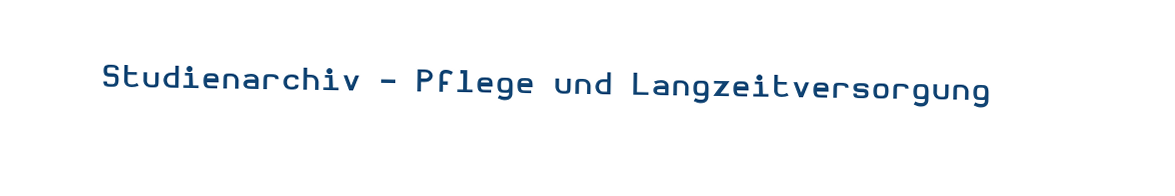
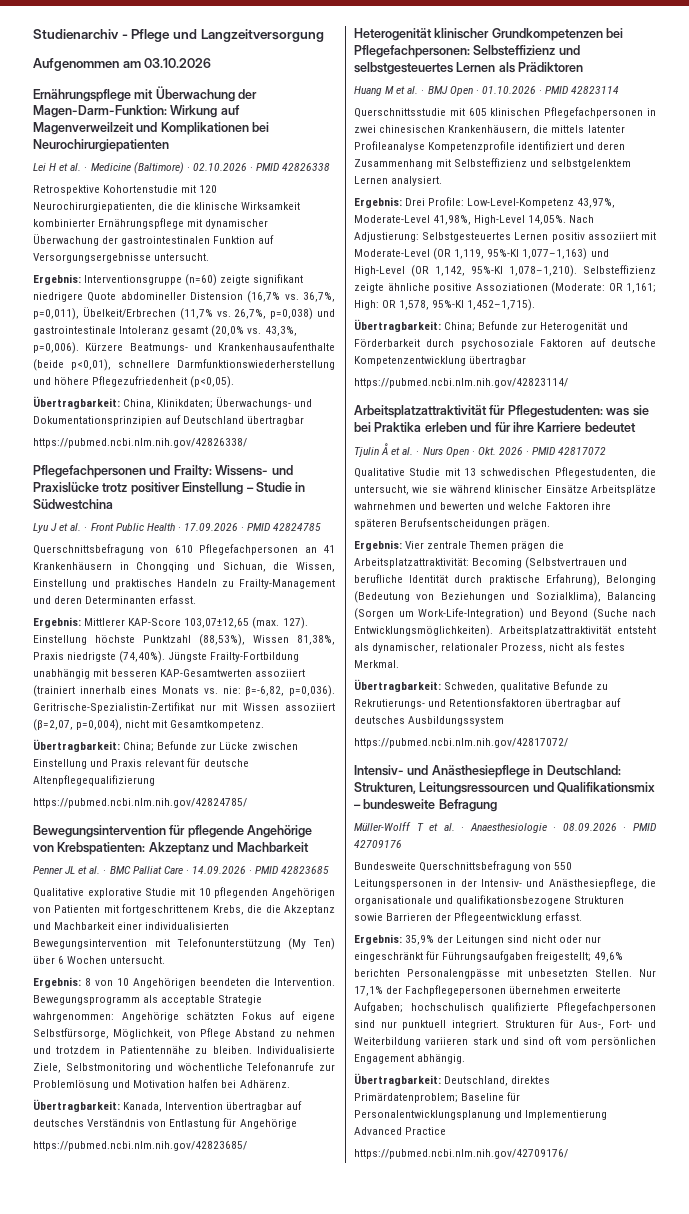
(992, 90) none -> [33,58,212,71] [33,86,258,102] [33,105,240,118] [33,122,270,135] [33,139,169,152] [33,162,331,174] [33,185,218,195] [33,202,301,212] [33,218,269,229] [33,234,275,246] [33,253,210,263] [33,274,304,286] [33,291,336,303] [33,307,336,320] [33,325,297,337] [33,342,335,354] [33,359,335,371] [33,376,235,388] [33,396,313,409] [33,415,305,426] [33,438,247,448] [33,465,293,478] [33,482,306,495] [33,499,113,510] [33,523,322,533] [33,544,335,555] [33,562,335,572] [33,579,335,589] [33,595,197,604] [33,617,308,629] [33,634,335,646] [33,651,300,663] [33,669,306,679] [33,685,335,697] [33,702,335,713] [33,719,265,731] [33,739,298,752] [33,758,249,769] [33,775,155,786] [33,798,247,808] [33,825,313,838] [33,842,309,855] [33,866,330,874] [33,887,335,898] [33,904,335,915] [33,922,230,930] [33,938,335,950] [33,956,166,964] [33,977,335,988] [33,995,263,1005] [33,1011,335,1022] [33,1028,335,1039] [33,1046,335,1054] [33,1062,335,1073] [33,1079,290,1090] [33,1099,303,1112] [33,1118,297,1129] [33,1141,247,1151] [354,28,624,41] [354,45,580,58] [354,62,584,75] [354,86,620,96] [354,107,656,118] [354,125,625,135] [354,141,626,152] [354,158,632,169] [354,176,443,186] [354,197,616,208] [354,215,595,225] [354,232,656,242] [354,248,609,260] [354,265,656,277] [354,282,656,294] [354,299,536,311] [354,319,628,332] [354,338,656,349] [354,356,527,366] [354,378,568,388] [354,405,649,418] [354,422,636,432] [354,443,607,457] [354,467,656,478] [354,485,656,495] [354,502,611,510] [354,518,551,529] [354,540,564,551] [354,557,628,569] [354,574,656,586] [354,591,656,603] [354,608,656,620] [354,625,656,637] [354,642,625,653] [354,660,399,668] [354,679,609,692] [354,698,622,709] [354,716,505,726] [354,738,568,748] [354,765,621,778] [354,782,656,795] [354,799,497,812] [354,822,657,833] [354,840,402,848] [354,861,573,872] [354,878,656,889] [354,895,625,906] [354,912,583,923] [354,934,601,945] [354,951,624,962] [354,969,656,979] [354,985,622,996] [354,1002,656,1013] [354,1019,656,1030] [354,1036,656,1047] [354,1054,466,1064] [354,1073,551,1086] [354,1092,521,1103] [354,1110,608,1120] [354,1127,447,1135] [354,1149,568,1159] // Aufgenommen am 03.10.2026 // Ernährungspflege mit Überwachung der Magen-Darm-Funktion: Wirkung auf Magenverweilzeit und Komplikationen bei Neurochirurgiepatienten // Lei H et al. · Medicine (Baltimore) · 02.10.2026 · PMID 42826338 // Retrospektive Kohortenstudie mit 120 Neurochirurgiepatienten, die die klinische Wirksamkeit kombinierter Ernährungspflege mit dynamischer Überwachung der gastrointestinalen Funktion auf Versorgungsergebnisse untersucht. // Ergebnis: Interventionsgruppe (n=60) zeigte signifikant niedrigere Quote abdomineller Distension (16,7% vs. 36,7%, p=0,011), Übelkeit/Erbrechen (11,7% vs. 26,7%, p=0,038) und gastrointestinale Intoleranz gesamt (20,0% vs. 43,3%, p=0,006). Kürzere Beatmungs- und Krankenhausaufenthalte (beide p<0,01), schnellere Darmfunktionswiederherstellung und höhere Pflegezufriedenheit (p<0,05). // Übertragbarkeit: China, Klinikdaten; Überwachungs- und Dokumentationsprinzipien auf Deutschland übertragbar // https://pubmed.ncbi.nlm.nih.gov/42826338/ // Pflegefachpersonen und Frailty: Wissens- und Praxislücke trotz positiver Einstellung – Studie in Südwestchina // Lyu J et al. · Front Public Health · 17.09.2026 · PMID 42824785 // Querschnittsbefragung von 610 Pflegefachpersonen an 41 Krankenhäusern in Chongqing und Sichuan, die Wissen, Einstellung und praktisches Handeln zu Frailty-Management und deren Determinanten erfasst. // Ergebnis: Mittlerer KAP-Score 103,07±12,65 (max. 127). Einstellung höchste Punktzahl (88,53%), Wissen 81,38%, Praxis niedrigste (74,40%). Jüngste Frailty-Fortbildung unabhängig mit besseren KAP-Gesamtwerten assoziiert (trainiert innerhalb eines Monats vs. nie: β=-6,82, p=0,036). Geritrische-Spezialistin-Zertifikat nur mit Wissen assoziiert (β=2,07, p=0,004), nicht mit Gesamtkompetenz. // Übertragbarkeit: China; Befunde zur Lücke zwischen Einstellung und Praxis relevant für deutsche Altenpflegequalifizierung // https://pubmed.ncbi.nlm.nih.gov/42824785/ // Bewegungsintervention für pflegende Angehörige von Krebspatienten: Akzeptanz und Machbarkeit // Penner JL et al. · BMC Palliat Care · 14.09.2026 · PMID 42823685 // Qualitative explorative Studie mit 10 pflegenden Angehörigen von Patienten mit fortgeschrittenem Krebs, die die Akzeptanz und Machbarkeit einer individualisierten Bewegungsintervention mit Telefonunterstützung (My Ten) über 6 Wochen untersucht. // Ergebnis: 8 von 10 Angehörigen beendeten die Intervention. Bewegungsprogramm als acceptable Strategie wahrgenommen: Angehörige schätzten Fokus auf eigene Selbstfürsorge, Möglichkeit, von Pflege Abstand zu nehmen und trotzdem in Patientennähe zu bleiben. Individualisierte Ziele, Selbstmonitoring und wöchentliche Telefonanrufe zur Problemlösung und Motivation halfen bei Adhärenz. // Übertragbarkeit: Kanada, Intervention übertragbar auf deutsches Verständnis von Entlastung für Angehörige // https://pubmed.ncbi.nlm.nih.gov/42823685/ // Heterogenität klinischer Grundkompetenzen bei Pflegefachpersonen: Selbsteffizienz und selbstgesteuertes Lernen als Prädiktoren // Huang M et al. · BMJ Open · 01.10.2026 · PMID 42823114 // Querschnittsstudie mit 605 klinischen Pflegefachpersonen in zwei chinesischen Krankenhäusern, die mittels latenter Profileanalyse Kompetenzprofile identifiziert und deren Zusammenhang mit Selbsteffizienz und selbstgelenktem Lernen analysiert. // Ergebnis: Drei Profile: Low-Level-Kompetenz 43,97%, Moderate-Level 41,98%, High-Level 14,05%. Nach Adjustierung: Selbstgesteuertes Lernen positiv assoziiert mit Moderate-Level (OR 1,119, 95%-KI 1,077–1,163) und High-Level (OR 1,142, 95%-KI 1,078–1,210). Selbsteffizienz zeigte ähnliche positive Assoziationen (Moderate: OR 1,161; High: OR 1,578, 95%-KI 1,452–1,715). // Übertragbarkeit: China; Befunde zur Heterogenität und Förderbarkeit durch psychosoziale Faktoren auf deutsche Kompetenzentwicklung übertragbar // https://pubmed.ncbi.nlm.nih.gov/42823114/ // Arbeitsplatzattraktivität für Pflegestudenten: was sie bei Praktika erleben und für ihre Karriere bedeutet // Tjulin Å et al. · Nurs Open · Okt. 2026 · PMID 42817072 // Qualitative Studie mit 13 schwedischen Pflegestudenten, die untersucht, wie sie während klinischer Einsätze Arbeitsplätze wahrnehmen und bewerten und welche Faktoren ihre späteren Berufsentscheidungen prägen. // Ergebnis: Vier zentrale Themen prägen die Arbeitsplatzattraktivität: Becoming (Selbstvertrauen und berufliche Identität durch praktische Erfahrung), Belonging (Bedeutung von Beziehungen und Sozialklima), Balancing (Sorgen um Work-Life-Integration) und Beyond (Suche nach Entwicklungsmöglichkeiten). Arbeitsplatzattraktivität entsteht als dynamischer, relationaler Prozess, nicht als festes Merkmal. // Übertragbarkeit: Schweden, qualitative Befunde zu Rekrutierungs- und Retentionsfaktoren übertragbar auf deutsches Ausbildungssystem // https://pubmed.ncbi.nlm.nih.gov/42817072/ // Intensiv- und Anästhesiepflege in Deutschland: Strukturen, Leitungsressourcen und Qualifikationsmix – bundesweite Befragung // Müller-Wolff T et al. · Anaesthesiologie · 08.09.2026 · PMID 42709176 // Bundesweite Querschnittsbefragung von 550 Leitungspersonen in der Intensiv- und Anästhesiepflege, die organisationale und qualifikationsbezogene Strukturen sowie Barrieren der Pflegeentwicklung erfasst. // Ergebnis: 35,9% der Leitungen sind nicht oder nur eingeschränkt für Führungsaufgaben freigestellt; 49,6% berichten Personalengpässe mit unbesetzten Stellen. Nur 17,1% der Fachpflegepersonen übernehmen erweiterte Aufgaben; hochschulisch qualifizierte Pflegefachpersonen sind nur punktuell integriert. Strukturen für Aus-, Fort- und Weiterbildung variieren stark und sind oft vom persönlichen Engagement abhängig. // Übertragbarkeit: Deutschland, direktes Primärdatenproblem; Baseline für Personalentwicklungsplanung und Implementierung Advanced Practice // https://pubmed.ncbi.nlm.nih.gov/42709176/

